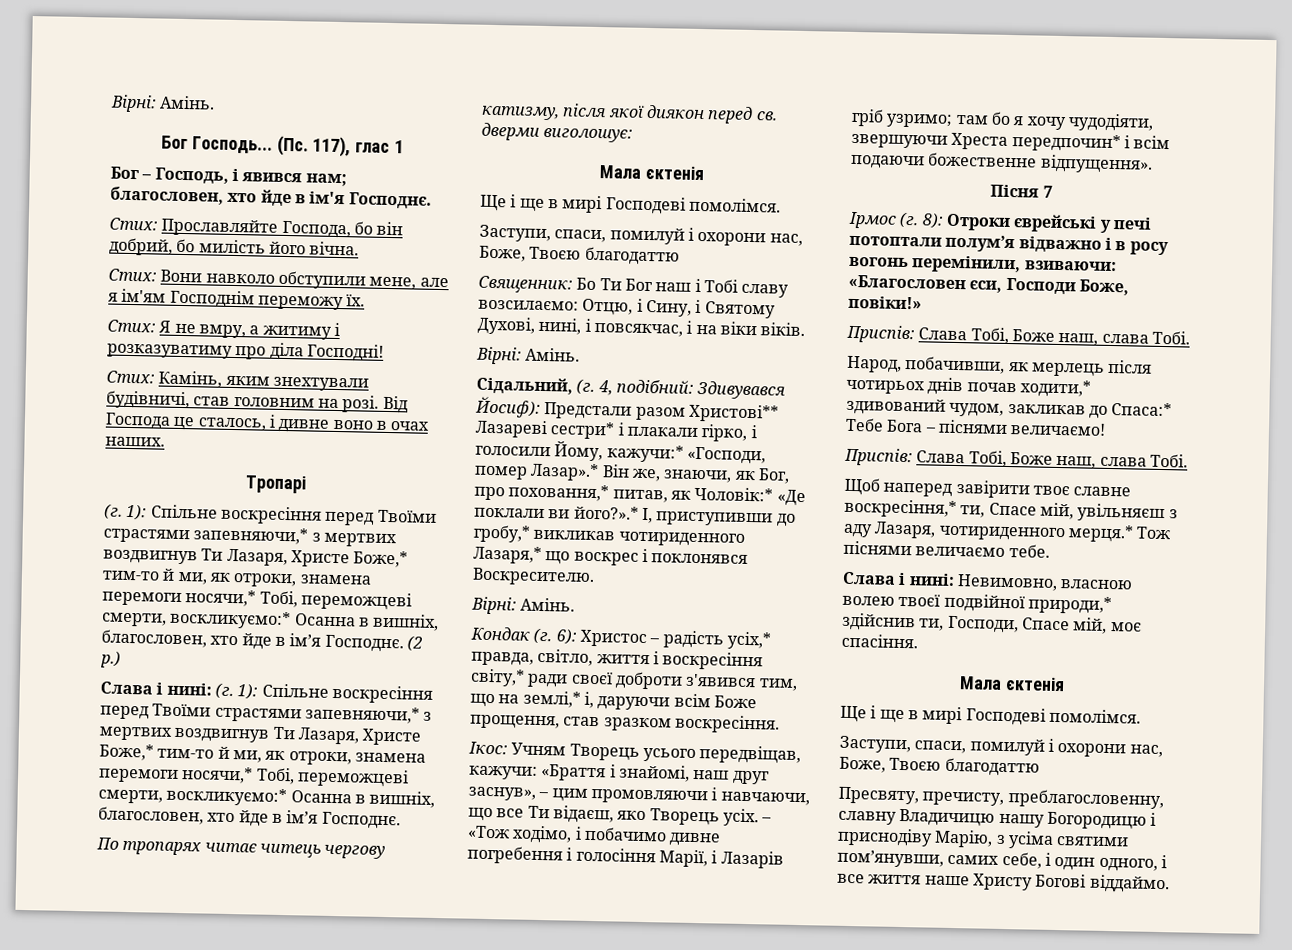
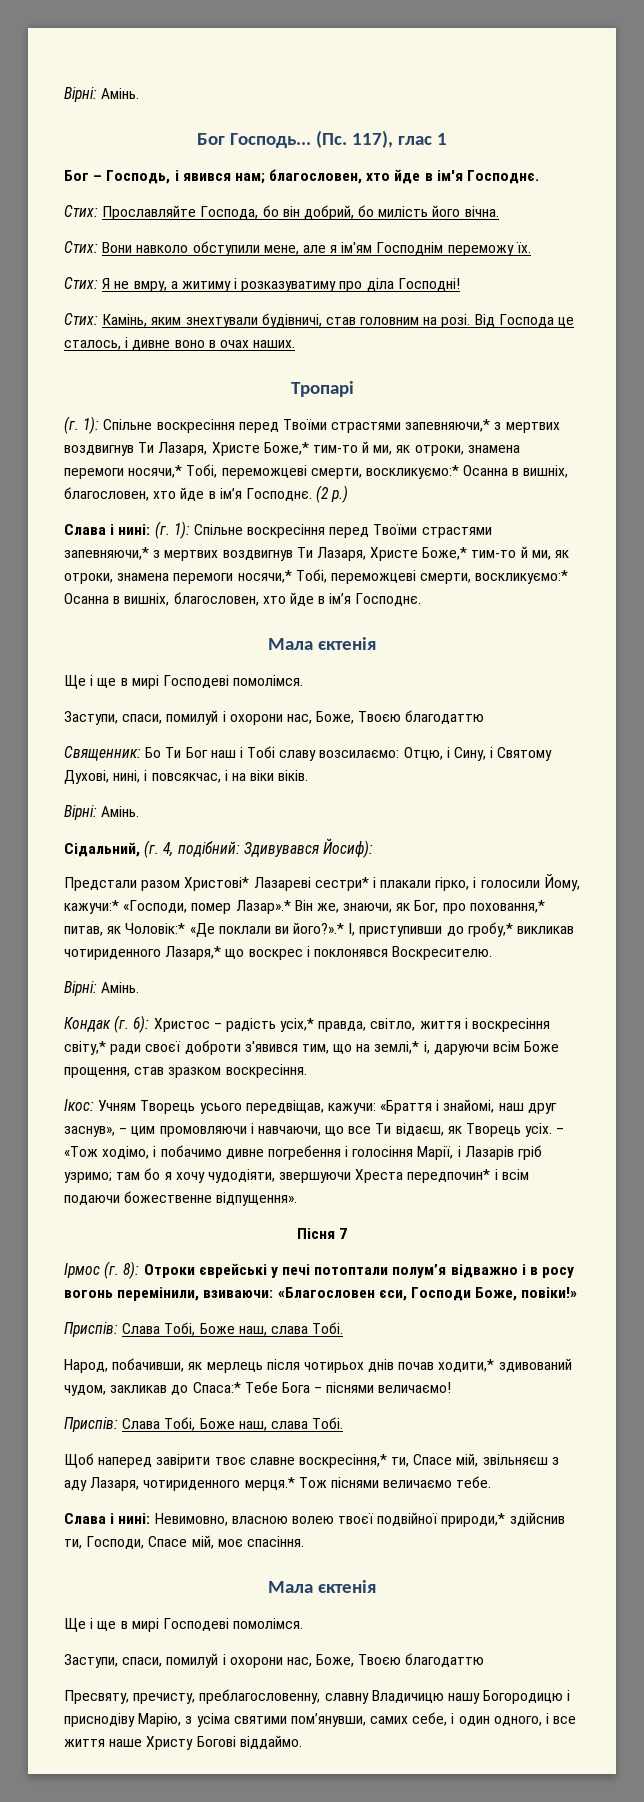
[96,837,386,860] [481,103,778,125] [481,122,634,143] // По тропарях читає читець чергову катизму, після якої диякон перед св. дверми виголошує: -> (422, 599) none
(541, 407) none -> (373, 848) //
[688,403,779,423] Христові** -> [184,877,250,891] Христові*
[617,810,647,821] яко -> [447,1126,462,1134] як
[1077,503,1166,523] увільняєш -> [482,1454,548,1465] звільняєш

